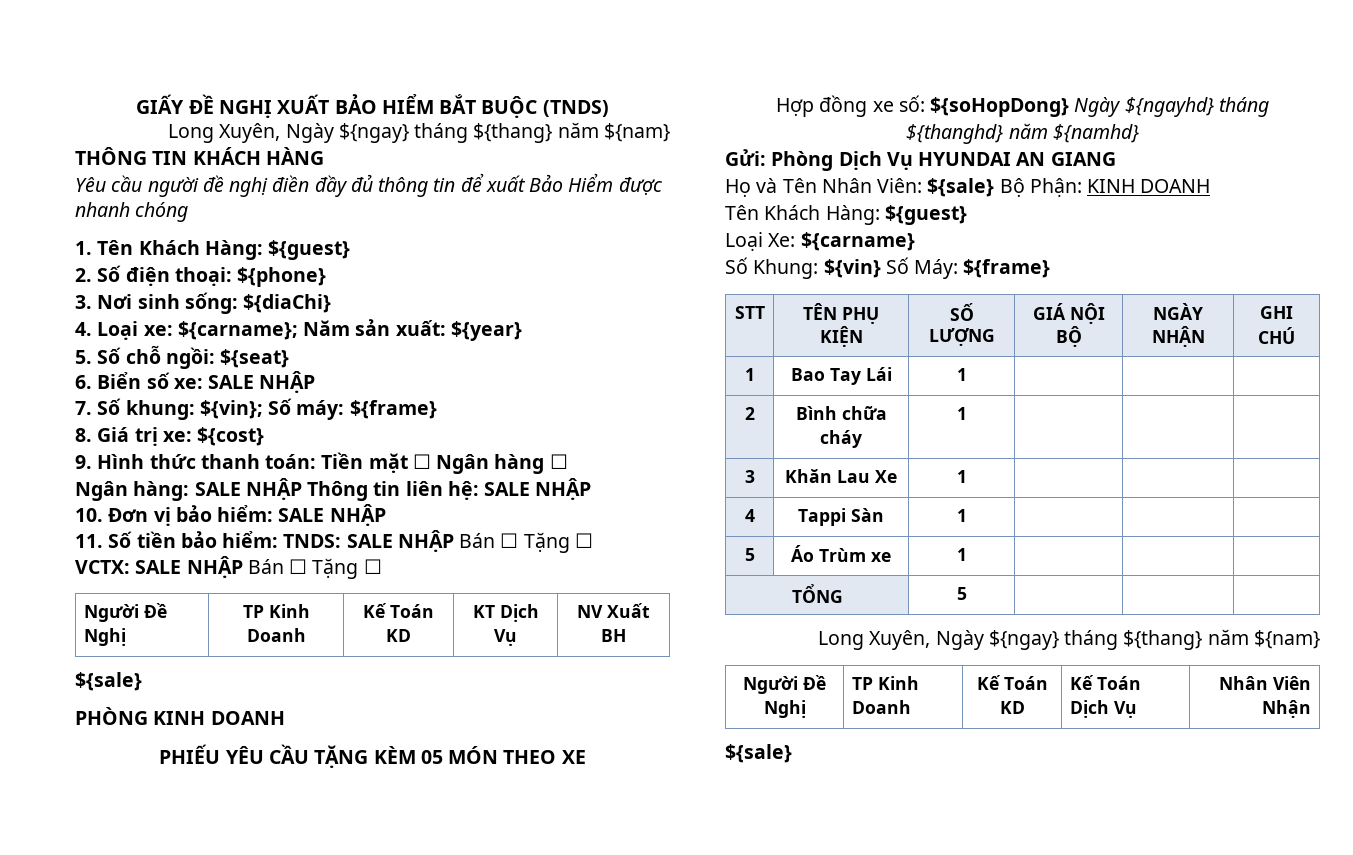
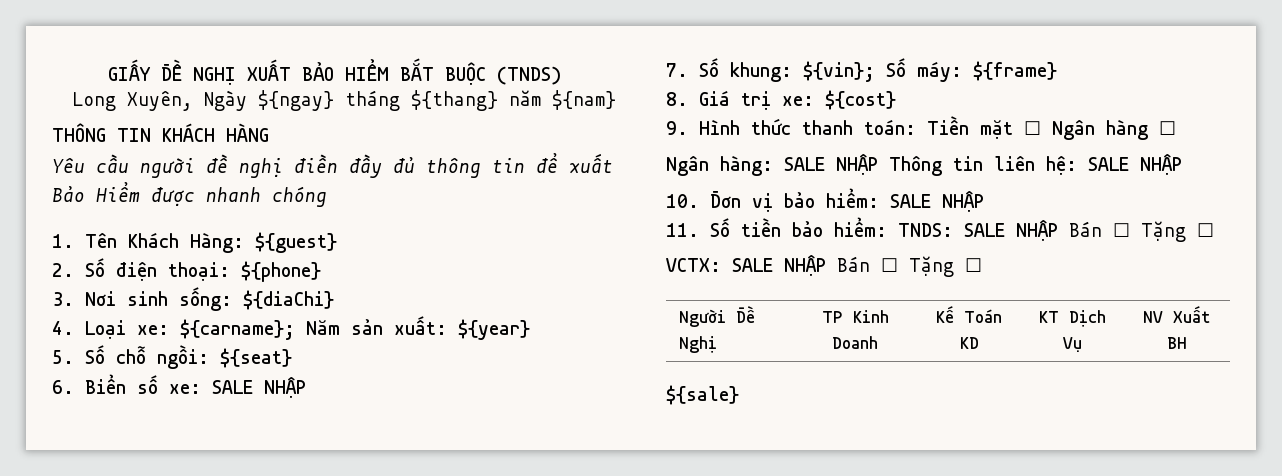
[75,707,285,725] [159,744,586,768] [776,95,1269,117] [906,123,1139,144] [725,149,1116,171] [725,178,1211,197] [725,205,967,225] [725,232,915,251] [725,257,1051,279] [734,306,765,319] [803,303,879,324] [819,326,863,347] [949,303,974,321] [928,328,995,346] [1032,303,1105,324] [1055,326,1082,347] [1153,303,1203,320] [1151,326,1205,347] [1260,306,1293,319] [1258,327,1295,344] [744,368,755,381] [790,367,892,385] [956,368,967,381] [744,407,755,420] [795,406,887,420] [820,430,862,448] [956,407,967,420] [744,470,755,483] [785,469,897,483] [956,470,967,483] [744,509,755,522] [798,508,884,526] [956,509,967,522] [744,548,755,561] [791,545,891,562] [956,548,967,561] [791,584,843,603] [956,587,967,600] [818,629,1320,650] [743,675,826,694] [763,700,806,718] [851,676,919,690] [851,700,911,714] [976,675,1048,690] [999,701,1025,714] [1069,675,1141,690] [1069,700,1137,718] [1219,676,1312,690] [1262,700,1312,718] [725,744,792,763] // PHÒNG KINH DOANH // PHIẾU YÊU CẦU TẶNG KÈM 05 MÓN THEO XE // Hợp đồng xe số: ${soHopDong} Ngày ${ngayhd} tháng ${thanghd} năm ${namhd} // Gửi: Phòng Dịch Vụ HYUNDAI AN GIANG // Họ và Tên Nhân Viên: ${sale} Bộ Phận: KINH DOANH // Tên Khách Hàng: ${guest} // Loại Xe: ${carname} // Số Khung: ${vin} Số Máy: ${frame} // STT | TÊN PHỤ KIỆN | SỐ LƯỢNG | GIÁ NỘI BỘ | NGÀY NHẬN | GHI CHÚ // 1 | Bao Tay Lái | 1 | | | // 2 | Bình chữa cháy | 1 | | | // 3 | Khăn Lau Xe | 1 | | | // 4 | Tappi Sàn | 1 | | | // 5 | Áo Trùm xe | 1 | | | // TỔNG | 5 | | | // Long Xuyên, Ngày ${ngay} tháng ${thang} năm ${nam} // Người Đề Nghị | TP Kinh Doanh | Kế Toán KD | Kế Toán Dịch Vụ | Nhân Viên Nhận // ${sale} -> (739, 395) none

